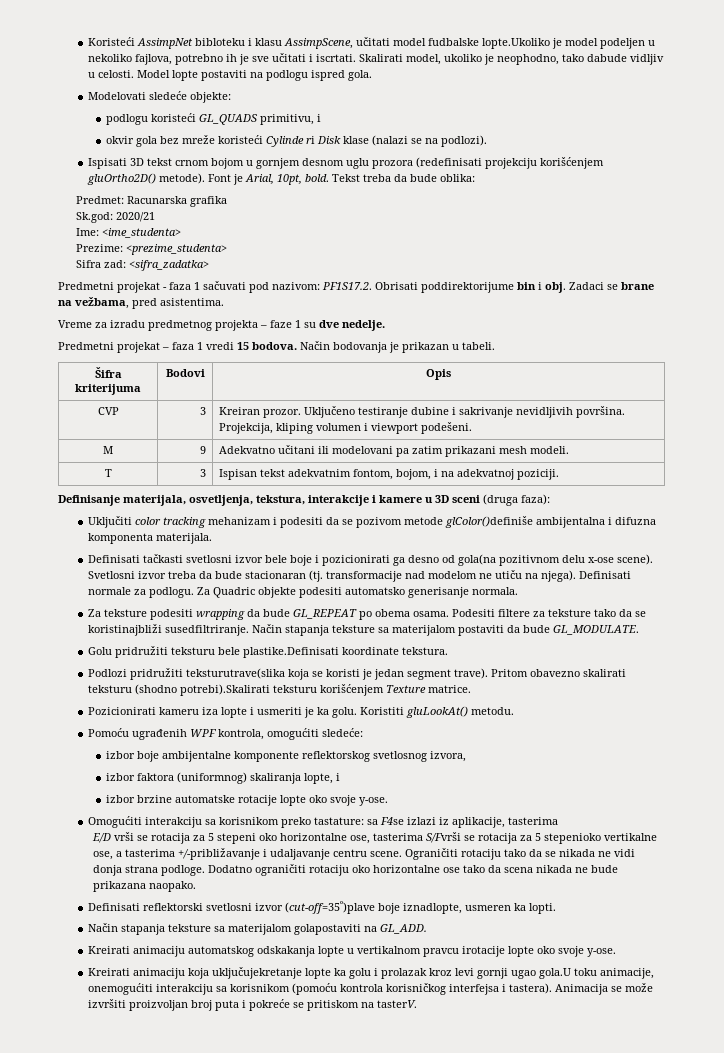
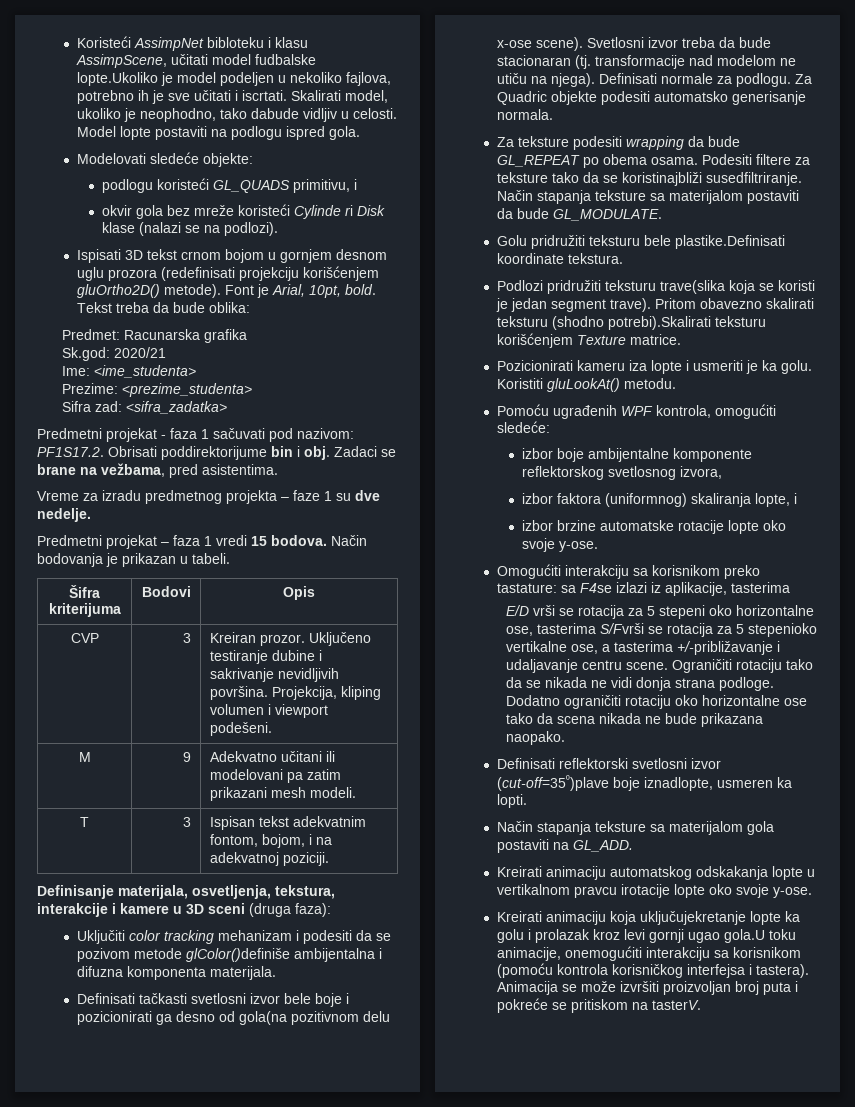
[185,668,285,679] teksturutrave(slika -> [604,280,725,294] teksturu trave(slika
[293,924,361,935] golapostaviti -> [746,821,774,835] [496,839,549,853] gola postaviti

